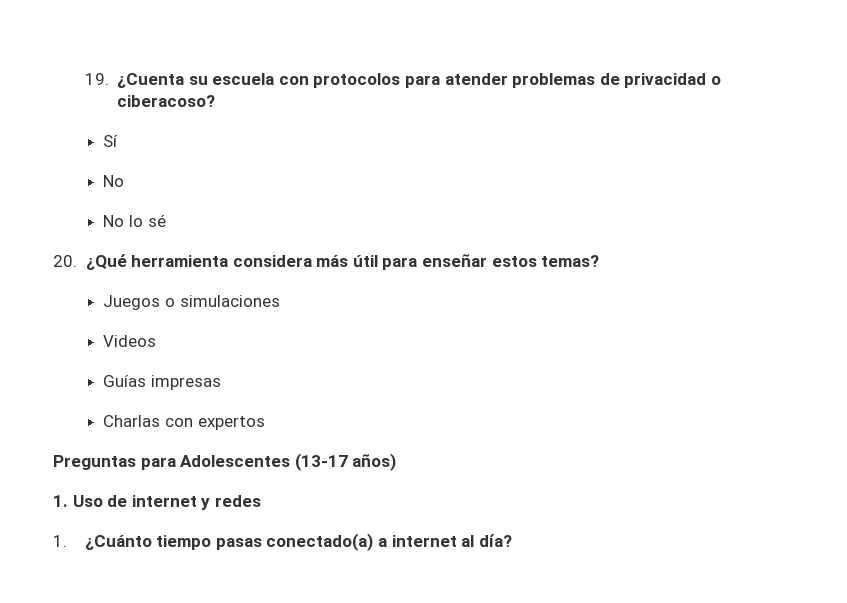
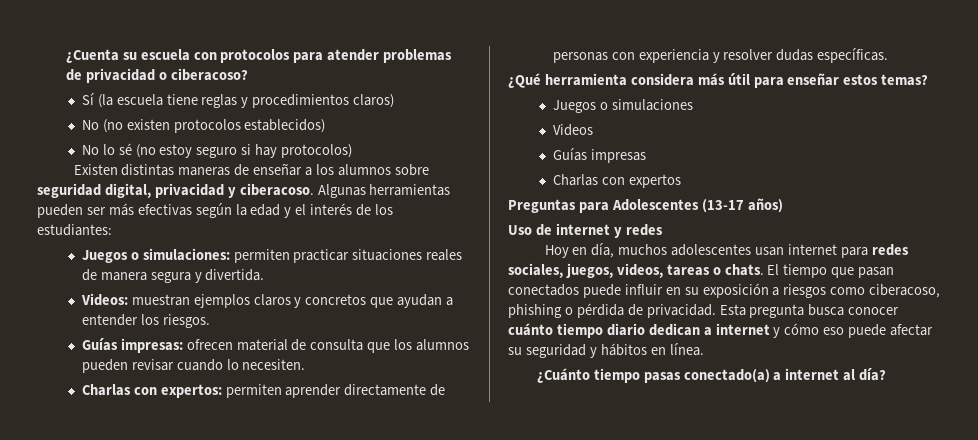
[84,73,109,85] 19. -> (65, 56) none
[103,175,125,187] [103,214,166,227] [53,255,77,267] // No // No lo sé // 20. -> [97,94,395,108] [81,119,326,133] [81,143,353,158] [73,163,429,176] [37,183,451,198] [37,203,394,218] [37,224,112,236] [81,248,463,263] [81,269,265,283] [80,293,454,308] [81,314,210,328] [81,338,470,353] [81,359,306,373] [81,384,446,398] [552,48,889,63] (la escuela tiene reglas y procedimientos claros) // No (no existen protocolos establecidos) // No lo sé (no estoy seguro si hay protocolos) // Existen distintas maneras de enseñar a los alumnos sobre seguridad digital, privacidad y ciberacoso. Algunas herramientas pueden ser más efectivas según la edad y el interés de los estudiantes: // Juegos o simulaciones: permiten practicar situaciones reales de manera segura y divertida. // Videos: muestran ejemplos claros y concretos que ayudan a entender los riesgos. // Guías impresas: ofrecen material de consulta que los alumnos pueden revisar cuando lo necesiten. // Charlas con expertos: permiten aprender directamente de personas con experiencia y resolver dudas específicas. //
[53,495,68,507] 1. -> (783, 205) none
[53,535,67,547] 1. -> [544,243,909,258] [508,263,895,278] [508,283,941,298] [508,303,900,318] [508,323,934,338] [508,343,704,358] Hoy en día, muchos adolescentes usan internet para redes sociales, juegos, videos, tareas o chats. El tiempo que pasan conectados puede influir en su exposición a riesgos como ciberacoso, phishing o pérdida de privacidad. Esta pregunta busca conocer cuánto tiempo diario dedican a internet y cómo eso puede afectar su seguridad y hábitos en línea. //

